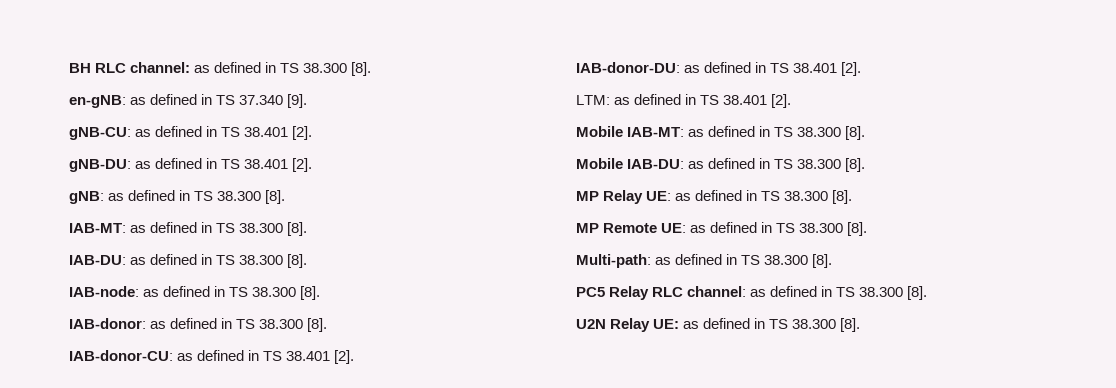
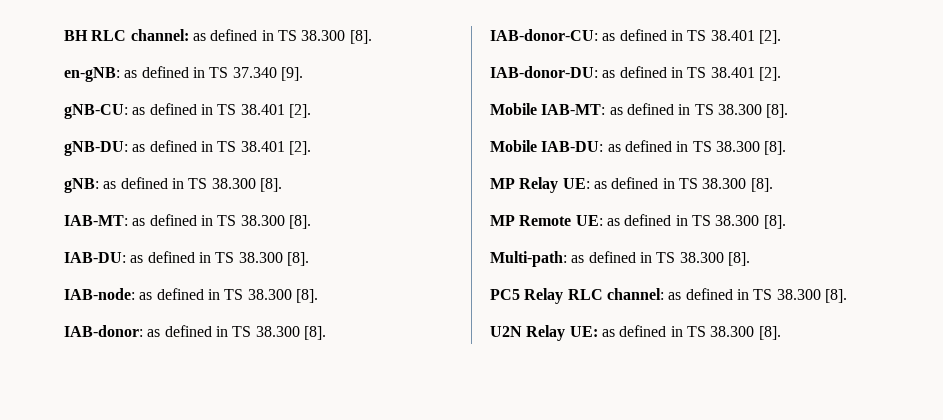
[576,94,792,108] // LTM: as defined in TS 38.401 [2]. -> (781, 74) none

